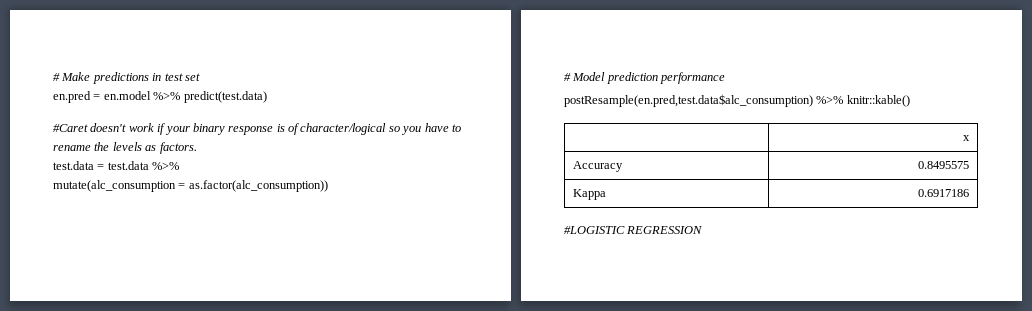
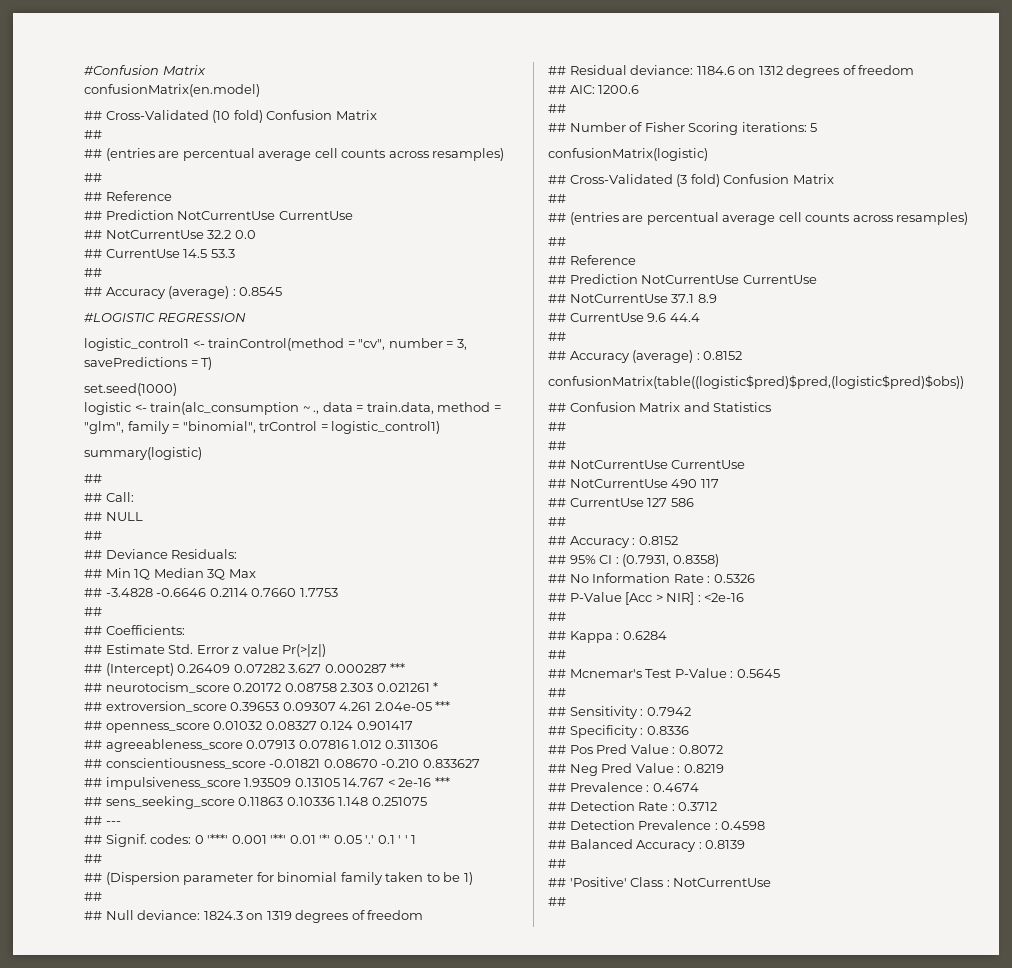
[53,72,200,84] [53,91,267,103] [53,123,461,135] [53,142,197,154] [53,161,180,170] [53,180,328,192] [564,72,726,84] [564,94,910,107] [962,135,970,141] [573,161,624,172] [917,161,969,169] [573,189,607,200] [917,189,969,197] [564,226,703,234] # Make predictions in test set // en.pred = en.model %>% predict(test.data) // #Caret doesn't work if your binary response is of character/logical so you have to rename the levels as factors. // test.data = test.data %>% // mutate(alc_consumption = as.factor(alc_consumption)) // # Model prediction performance // postResample(en.pred,test.data$alc_consumption) %>% knitr::kable() // | x // Accuracy | 0.8495575 // Kappa | 0.6917186 // #LOGISTIC REGRESSION -> [84,65,206,75] [84,84,260,97] [84,110,377,123] [84,130,102,139] [84,148,505,161] [84,173,102,182] [84,191,172,201] [84,210,353,220] [84,230,256,239] [84,249,235,258] [84,268,102,277] [84,286,283,299] [84,313,246,322] [84,338,467,351] [84,357,213,370] [84,383,177,396] [84,402,501,415] [84,421,441,434] [84,447,202,460] [84,474,102,483] [84,492,134,502] [84,512,143,521] [84,531,102,540] [84,549,238,559] [84,568,256,580] [84,588,338,597] [84,607,102,616] [84,625,185,635] [84,644,327,657] [84,663,406,676] [84,682,439,693] [84,701,451,712] [84,721,413,733] [84,739,438,752] [84,758,480,769] [84,777,450,790] [84,796,427,809] [84,816,121,825] [84,834,417,847] [84,854,102,863] [84,872,473,885] [84,892,102,901] [84,910,424,923] [548,65,915,78] [548,85,640,94] [548,104,566,113] [548,122,818,135] [548,148,708,161] [548,174,834,187] [548,194,566,203] [548,212,969,225] [548,237,566,246] [548,255,636,265] [548,274,817,284] [548,294,717,303] [548,313,700,322] [548,332,566,341] [548,350,743,363] [548,375,964,389] [548,402,772,412] [548,422,566,431] [548,441,566,450] [548,460,746,469] [548,479,719,488] [548,498,694,507] [548,517,566,526] [548,536,678,548] [548,554,719,567] [548,573,755,583] [548,592,745,605] [548,612,566,621] [548,631,667,643] [548,650,566,659] [548,668,780,678] [548,688,566,697] [548,706,691,719] [548,725,689,738] [548,744,723,754] [548,763,724,776] [548,782,699,792] [548,801,718,811] [548,820,766,830] [548,839,746,852] [548,859,566,868] [548,877,772,887] [548,897,566,906] #Confusion Matrix // confusionMatrix(en.model) // ## Cross-Validated (10 fold) Confusion Matrix // ## // ## (entries are percentual average cell counts across resamples) // ## // ## Reference // ## Prediction NotCurrentUse CurrentUse // ## NotCurrentUse 32.2 0.0 // ## CurrentUse 14.5 53.3 // ## // ## Accuracy (average) : 0.8545 // #LOGISTIC REGRESSION // logistic_control1 <- trainControl(method = "cv", number = 3, savePredictions = T) // set.seed(1000) // logistic <- train(alc_consumption ~ ., data = train.data, method = "glm", family = "binomial", trControl = logistic_control1) // summary(logistic) // ## // ## Call: // ## NULL // ## // ## Deviance Residuals: // ## Min 1Q Median 3Q Max // ## -3.4828 -0.6646 0.2114 0.7660 1.7753 // ## // ## Coefficients: // ## Estimate Std. Error z value Pr(>|z|) // ## (Intercept) 0.26409 0.07282 3.627 0.000287 *** // ## neurotocism_score 0.20172 0.08758 2.303 0.021261 * // ## extroversion_score 0.39653 0.09307 4.261 2.04e-05 *** // ## openness_score 0.01032 0.08327 0.124 0.901417 // ## agreeableness_score 0.07913 0.07816 1.012 0.311306 // ## conscientiousness_score -0.01821 0.08670 -0.210 0.833627 // ## impulsiveness_score 1.93509 0.13105 14.767 < 2e-16 *** // ## sens_seeking_score 0.11863 0.10336 1.148 0.251075 // ## --- // ## Signif. codes: 0 '***' 0.001 '**' 0.01 '*' 0.05 '.' 0.1 ' ' 1 // ## // ## (Dispersion parameter for binomial family taken to be 1) // ## // ## Null deviance: 1824.3 on 1319 degrees of freedom // ## Residual deviance: 1184.6 on 1312 degrees of freedom // ## AIC: 1200.6 // ## // ## Number of Fisher Scoring iterations: 5 // confusionMatrix(logistic) // ## Cross-Validated (3 fold) Confusion Matrix // ## // ## (entries are percentual average cell counts across resamples) // ## // ## Reference // ## Prediction NotCurrentUse CurrentUse // ## NotCurrentUse 37.1 8.9 // ## CurrentUse 9.6 44.4 // ## // ## Accuracy (average) : 0.8152 // confusionMatrix(table((logistic$pred)$pred,(logistic$pred)$obs)) // ## Confusion Matrix and Statistics // ## // ## // ## NotCurrentUse CurrentUse // ## NotCurrentUse 490 117 // ## CurrentUse 127 586 // ## // ## Accuracy : 0.8152 // ## 95% CI : (0.7931, 0.8358) // ## No Information Rate : 0.5326 // ## P-Value [Acc > NIR] : <2e-16 // ## // ## Kappa : 0.6284 // ## // ## Mcnemar's Test P-Value : 0.5645 // ## // ## Sensitivity : 0.7942 // ## Specificity : 0.8336 // ## Pos Pred Value : 0.8072 // ## Neg Pred Value : 0.8219 // ## Prevalence : 0.4674 // ## Detection Rate : 0.3712 // ## Detection Prevalence : 0.4598 // ## Balanced Accuracy : 0.8139 // ## // ## 'Positive' Class : NotCurrentUse // ##

